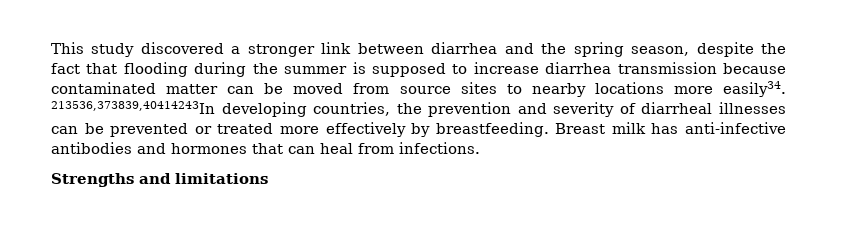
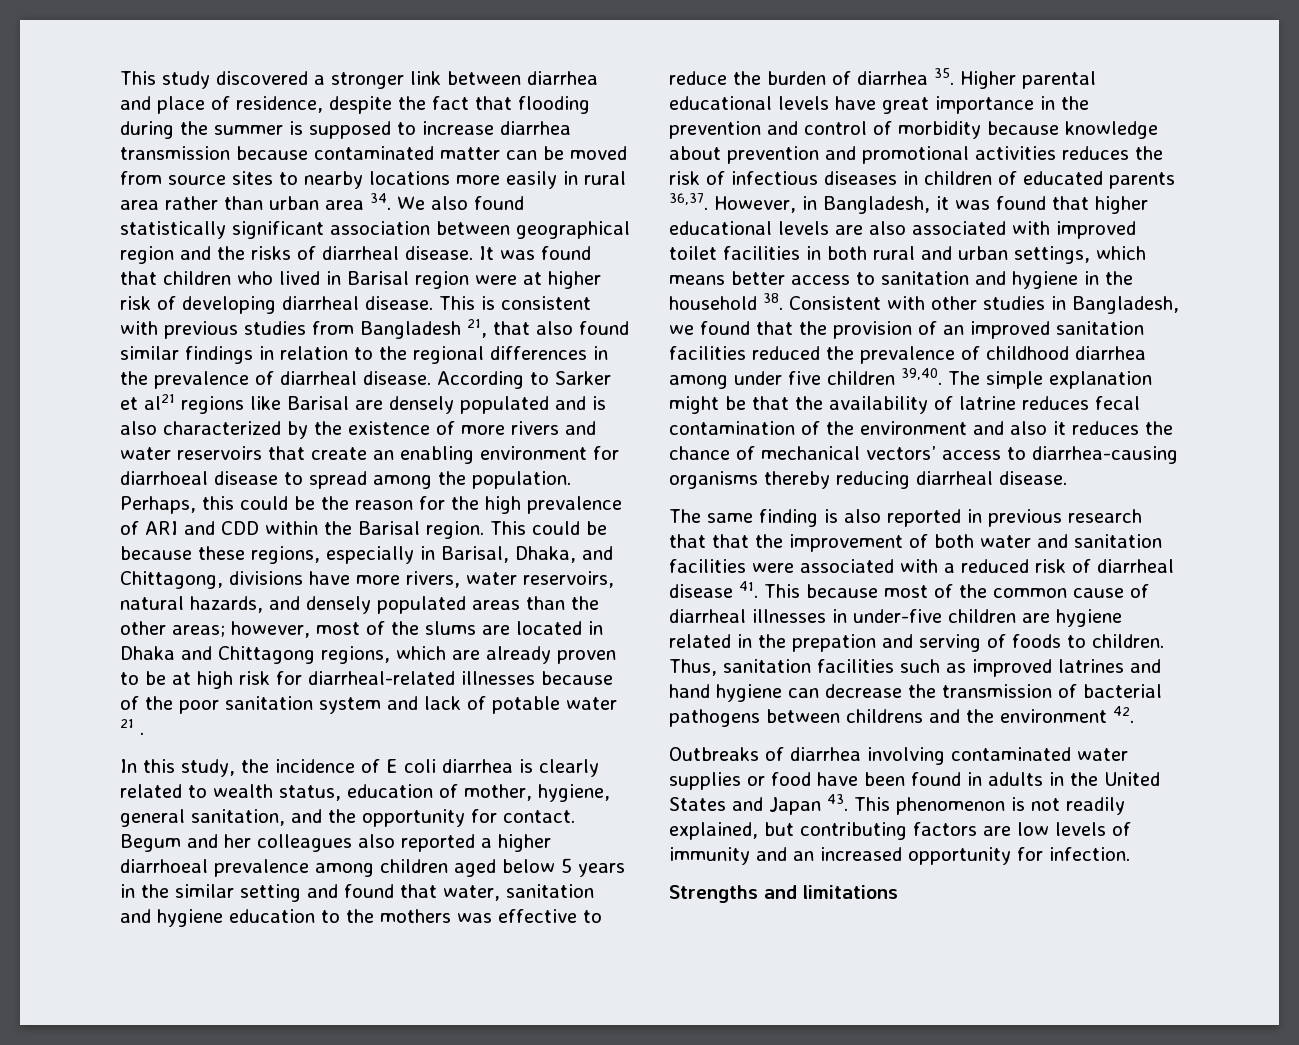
[541,42,690,57] the spring season, -> [157,96,323,114] place of residence,
[723,81,787,97] [51,101,786,117] [51,122,787,137] [51,142,480,154] easily34. 213536,373839,40414243In developing countries, the prevention and severity of diarrheal illnesses can be prevented or treated more effectively by breastfeeding. Breast milk has anti-infective antibodies and hormones that can heal from infections. -> [506,171,626,189] [120,193,524,210] [120,221,630,239] [120,246,591,264] [120,271,601,289] [120,296,591,314] [120,319,629,339] [120,346,608,364] [120,371,611,389] [120,394,606,414] [120,421,596,439] [120,446,619,464] [120,471,571,489] [120,496,622,514] [120,521,607,539] [120,546,613,564] [120,571,614,589] [120,596,599,614] [120,621,603,638] [120,646,616,664] [120,671,613,689] [120,696,617,714] [120,719,134,728] [140,732,144,735] [120,759,599,777] [120,784,610,802] [120,809,575,827] [120,834,551,852] [120,858,625,877] [120,884,594,902] [120,909,602,927] [669,68,1096,89] [669,96,1089,114] [669,121,1158,139] [669,146,1163,164] [669,171,1175,189] [669,193,1148,214] [669,221,1136,239] [669,246,1146,264] [669,271,1133,289] [669,293,1179,314] [669,321,1144,339] [669,346,1146,364] [669,368,1152,389] [669,396,1140,414] [669,421,1173,435] [669,446,1178,464] [669,471,1067,489] [669,509,1142,527] [669,534,1162,552] [669,559,1174,573] [669,581,1149,598] [669,609,1122,627] [669,634,1164,652] [669,659,1161,677] [669,684,1162,702] [669,706,1134,727] [669,747,1128,765] [669,772,1160,790] [669,794,1125,815] [669,822,1131,840] [669,847,1130,865] easily in rural area rather than urban area 34. We also found statistically significant association between geographical region and the risks of diarrheal disease. It was found that children who lived in Barisal region were at higher risk of developing diarrheal disease. This is consistent with previous studies from Bangladesh 21, that also found similar findings in relation to the regional differences in the prevalence of diarrheal disease. According to Sarker et al21 regions like Barisal are densely populated and is also characterized by the existence of more rivers and water reservoirs that create an enabling environment for diarrhoeal disease to spread among the population. Perhaps, this could be the reason for the high prevalence of ARI and CDD within the Barisal region. This could be because these regions, especially in Barisal, Dhaka, and Chittagong, divisions have more rivers, water reservoirs, natural hazards, and densely populated areas than the other areas; however, most of the slums are located in Dhaka and Chittagong regions, which are already proven to be at high risk for diarrheal-related illnesses because of the poor sanitation system and lack of potable water 21 . // In this study, the incidence of E coli diarrhea is clearly related to wealth status, education of mother, hygiene, general sanitation, and the opportunity for contact. Begum and her colleagues also reported a higher diarrhoeal prevalence among children aged below 5 years in the similar setting and found that water, sanitation and hygiene education to the mothers was effective to reduce the burden of diarrhea 35. Higher parental educational levels have great importance in the prevention and control of morbidity because knowledge about prevention and promotional activities reduces the risk of infectious diseases in children of educated parents 36,37. However, in Bangladesh, it was found that higher educational levels are also associated with improved toilet facilities in both rural and urban settings, which means better access to sanitation and hygiene in the household 38. Consistent with other studies in Bangladesh, we found that the provision of an improved sanitation facilities reduced the prevalence of childhood diarrhea among under five children 39,40. The simple explanation might be that the availability of latrine reduces fecal contamination of the environment and also it reduces the chance of mechanical vectors’ access to diarrhea-causing organisms thereby reducing diarrheal disease. // The same finding is also reported in previous research that that the improvement of both water and sanitation facilities were associated with a reduced risk of diarrheal disease 41. This because most of the common cause of diarrheal illnesses in under-five children are hygiene related in the prepation and serving of foods to children. Thus, sanitation facilities such as improved latrines and hand hygiene can decrease the transmission of bacterial pathogens between childrens and the environment 42. // Outbreaks of diarrhea involving contaminated water supplies or food have been found in adults in the United States and Japan 43. This phenomenon is not readily explained, but contributing factors are low levels of immunity and an increased opportunity for infection.

